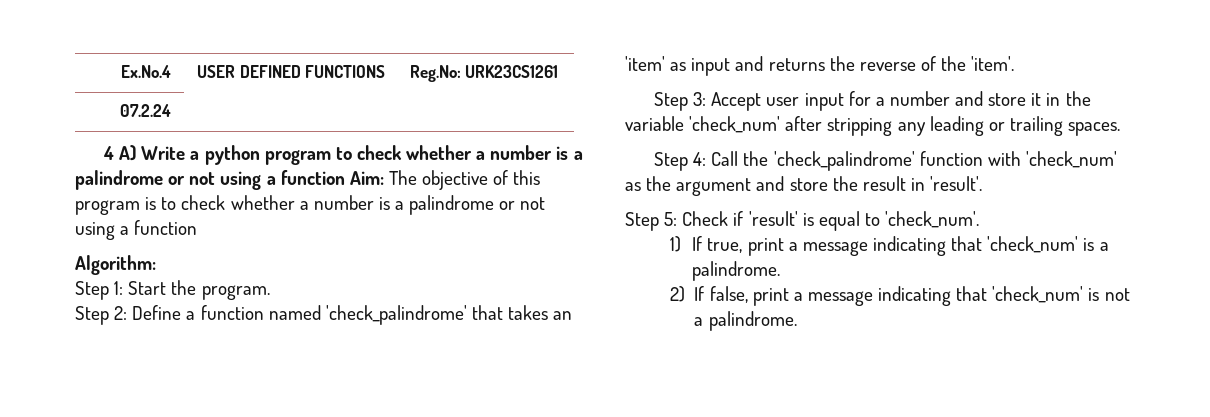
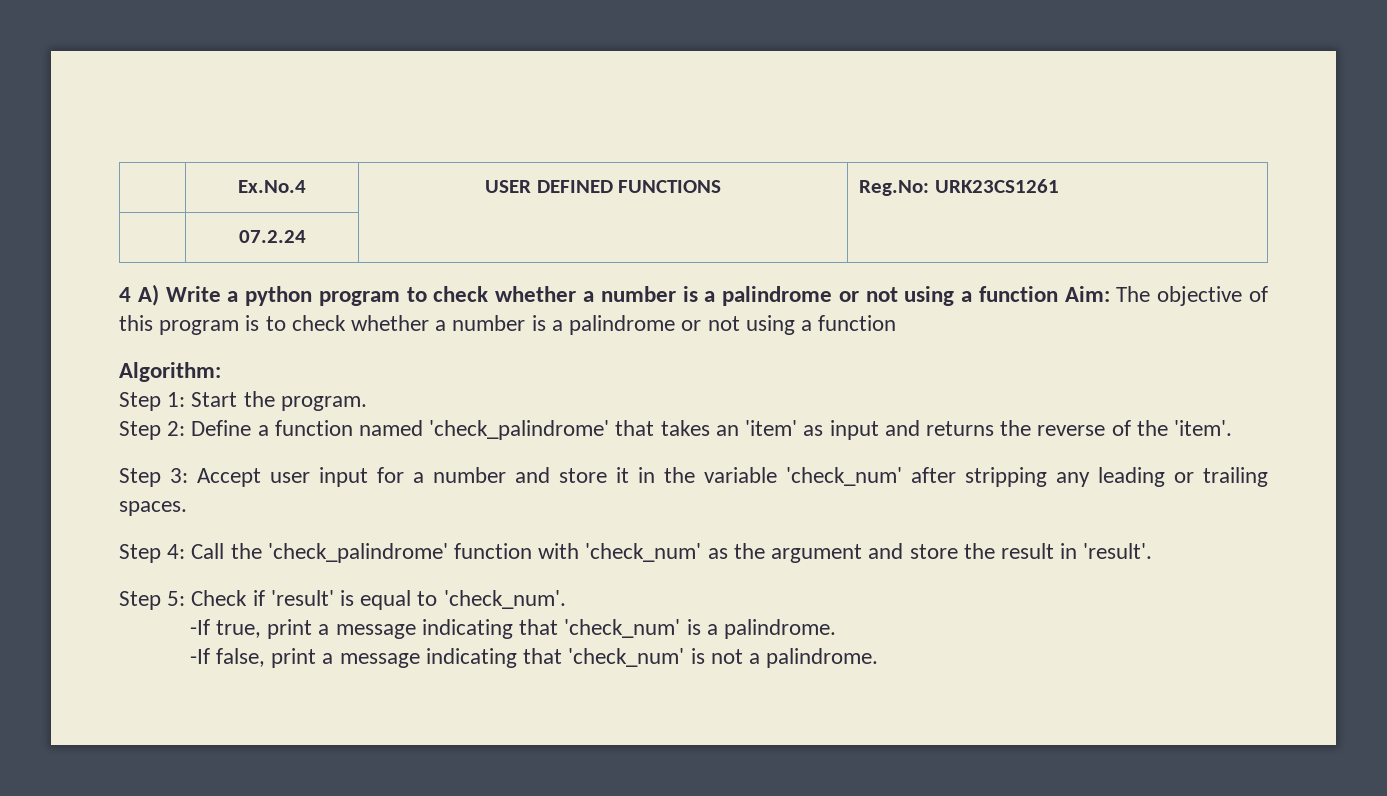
[669,236,703,252] 1) If -> [189,619,210,635] -If
[669,286,705,302] 2) If -> [189,648,210,664] -If

